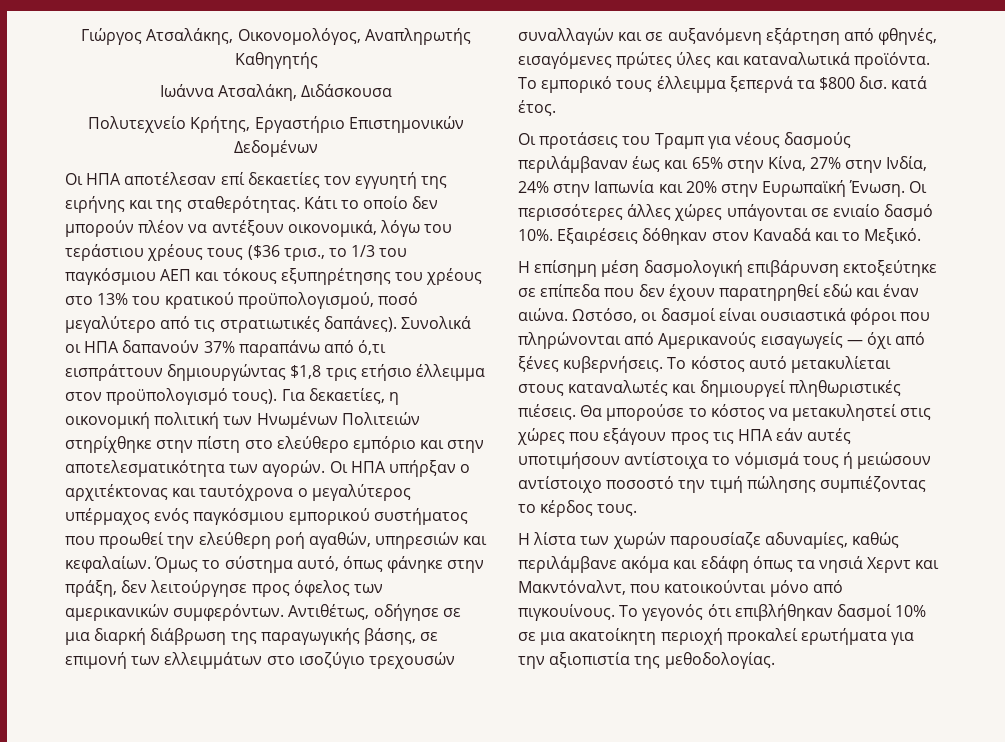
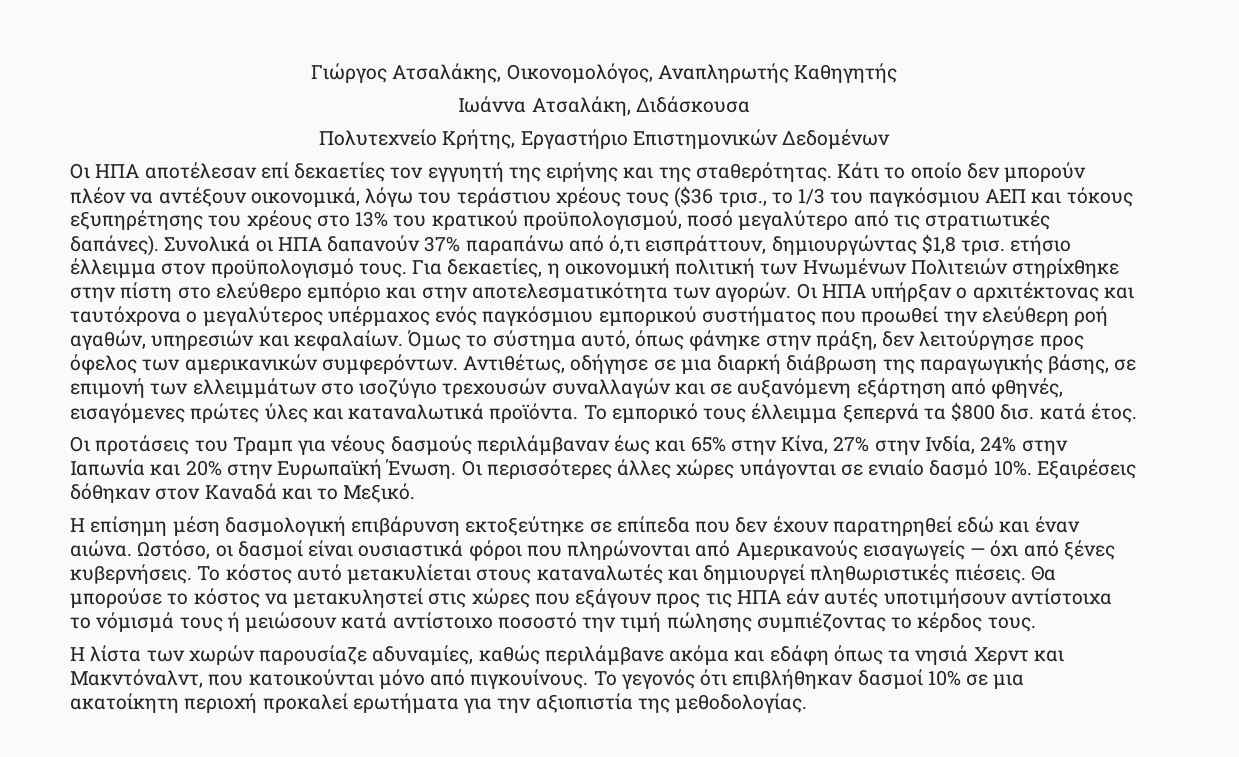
[65,364,163,381] εισπράττουν -> [645,235,767,255] εισπράττουν,
[325,368,357,381] τρις -> [961,240,1006,255] τρισ.
[232,389,278,404] τους). -> [358,263,407,278] τους.
(932, 460) none -> [341,612,388,629] κατά

